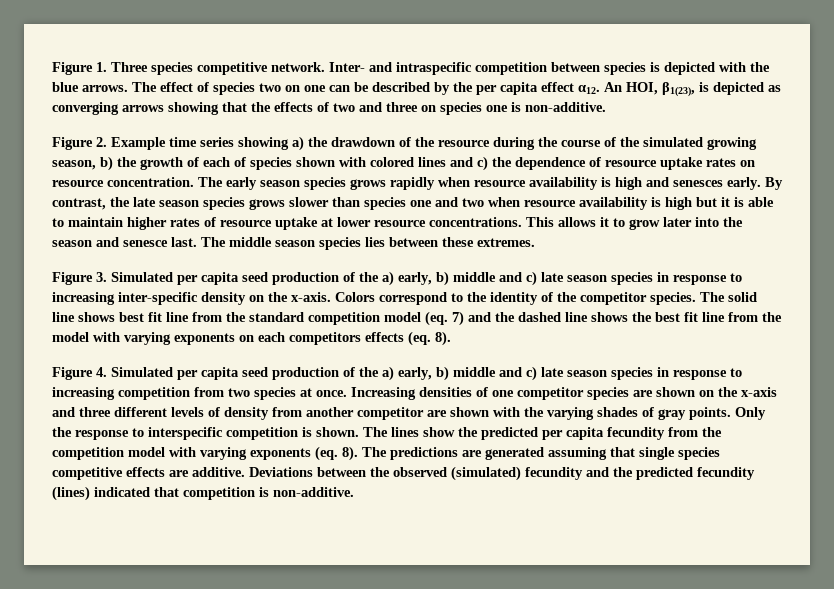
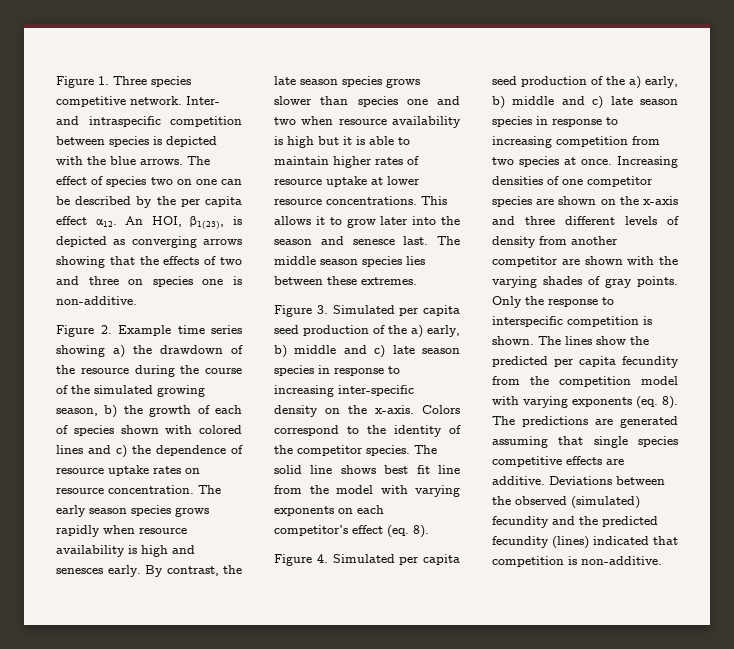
[249,311,782,326] standard competition model (eq. 7) and the dashed line shows the best fit line from the -> (329, 489) none
[289,332,404,345] competitors effects -> [274,525,383,536] competitor’s effect

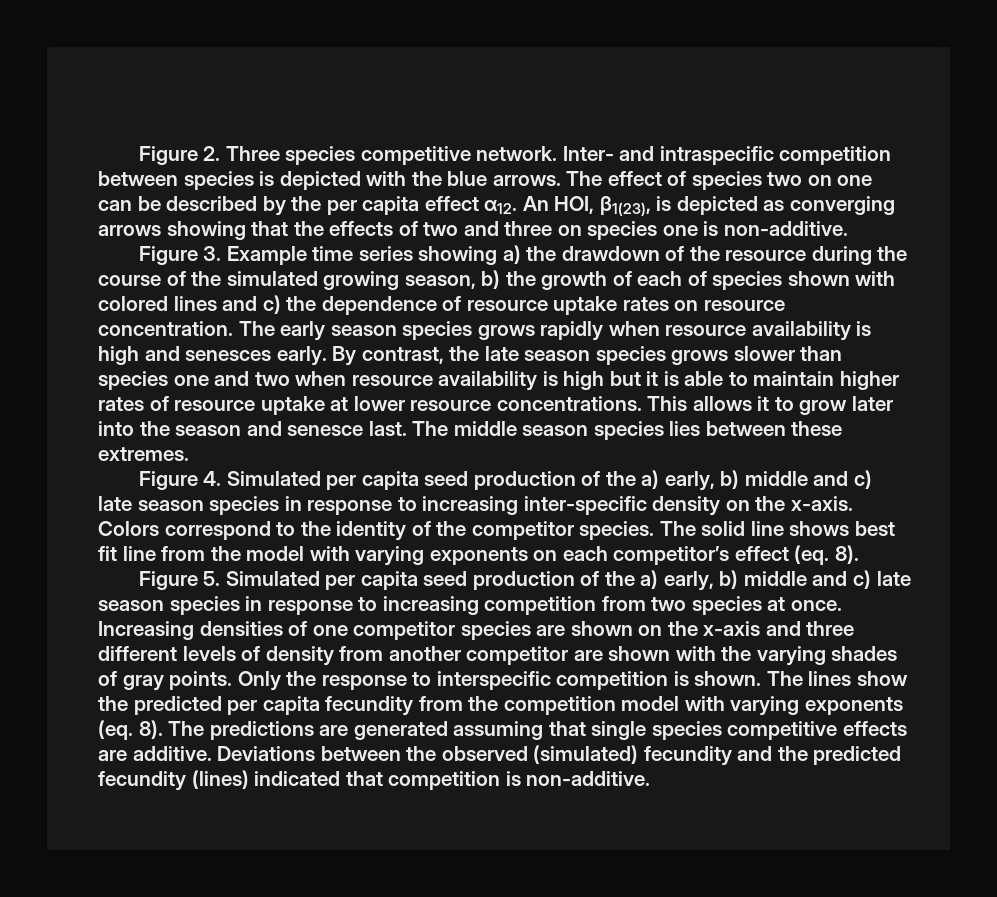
[56,76,109,88] Figure 1. -> [138,146,221,165] Figure 2.
[100,325,112,334] 2. -> [203,246,222,261] 3.
[316,305,328,314] 3. -> [203,471,222,486] 4.
[316,554,328,563] 4. -> [203,571,221,586] 5.

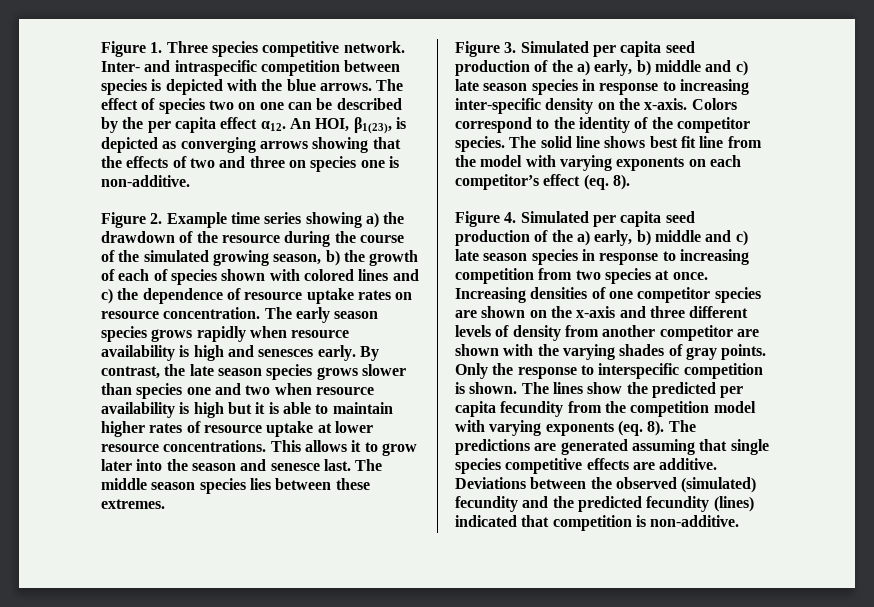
[138,146,221,165] Figure 2. -> [101,41,163,57] Figure 1.
[203,246,222,261] 3. -> [150,213,163,224] 2.
[203,471,222,486] 4. -> [504,42,517,53] 3.
[203,571,221,586] 5. -> [504,212,517,223] 4.

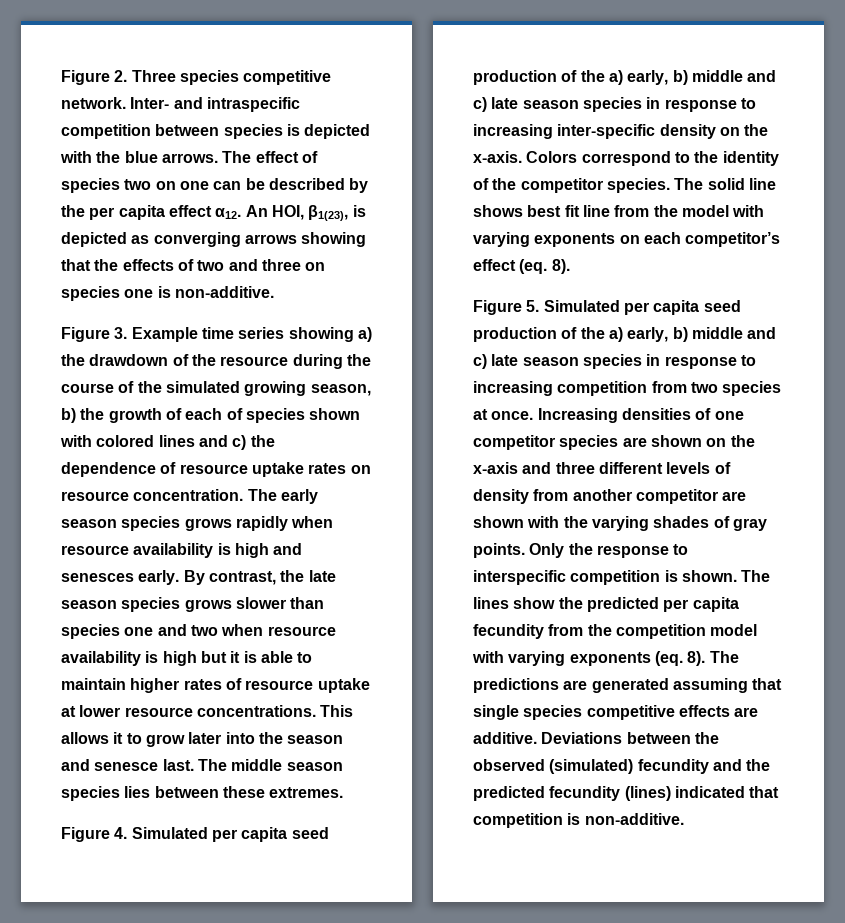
[101,41,163,57] Figure 1. -> [61,70,128,85] Figure 2.
[150,213,163,224] 2. -> [114,327,128,339] 3.
[504,42,517,53] 3. -> [114,827,128,839] 4.
[504,212,517,223] 4. -> [526,300,540,312] 5.

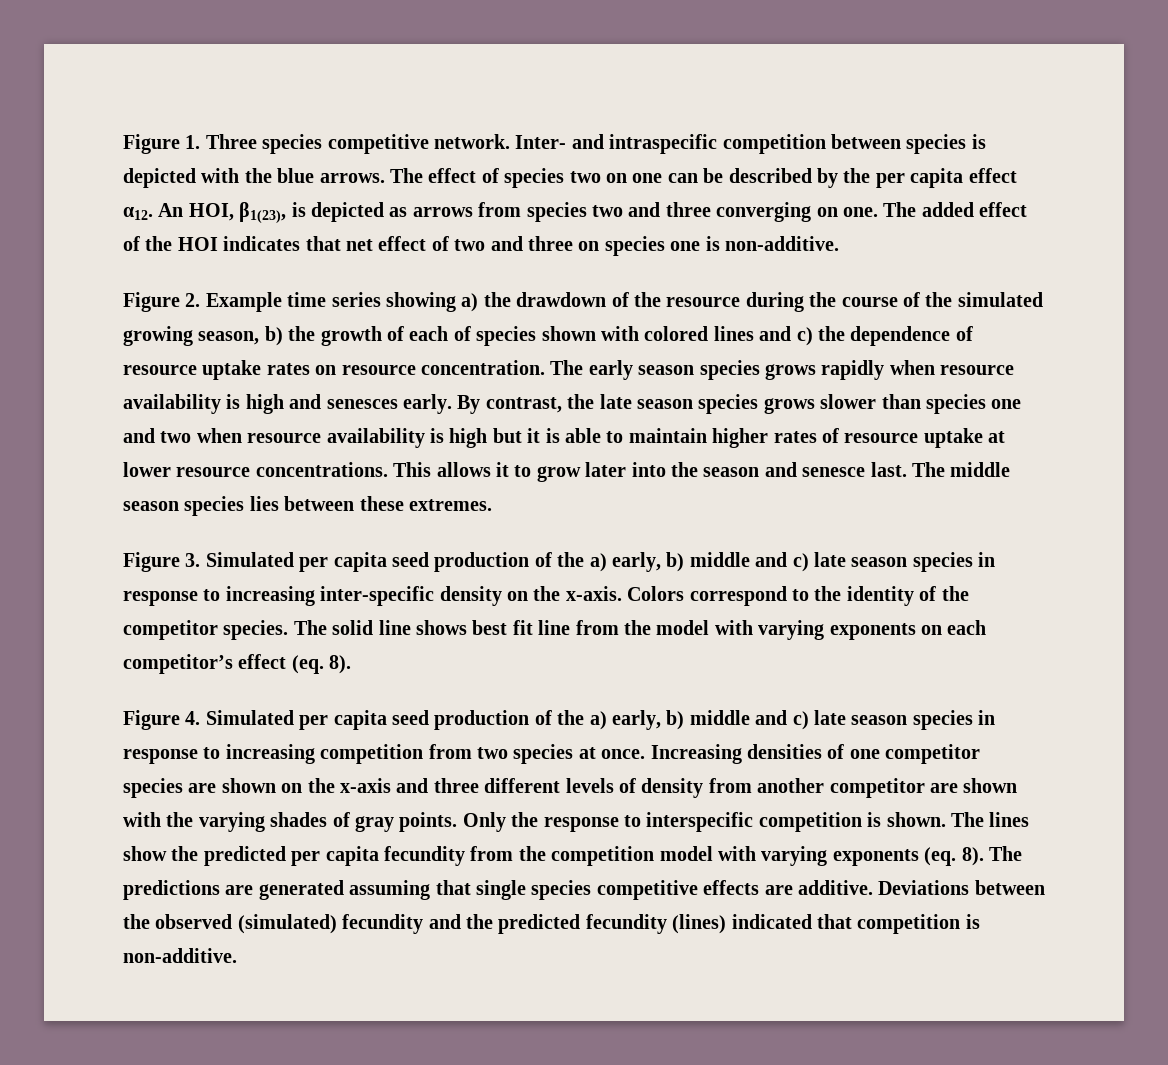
[61,70,128,85] Figure 2. -> [123,134,201,154] Figure 1.
[153,232,367,247] [61,259,174,271] converging arrows showing that the effects -> [412,202,1028,222] [123,236,427,251] arrows from species two and three converging on one. The added effect of the HOI indicates that net effect
[114,327,128,339] 3. -> [185,293,201,307] 2.
[114,827,128,839] 4. -> [185,553,201,567] 3.
[526,300,540,312] 5. -> [185,711,201,725] 4.

